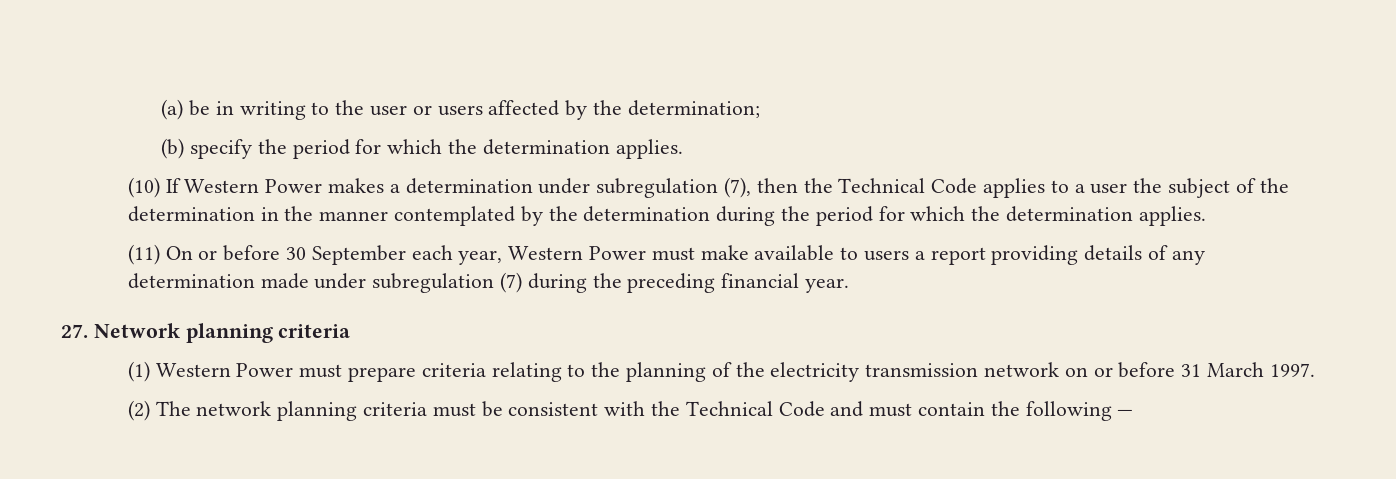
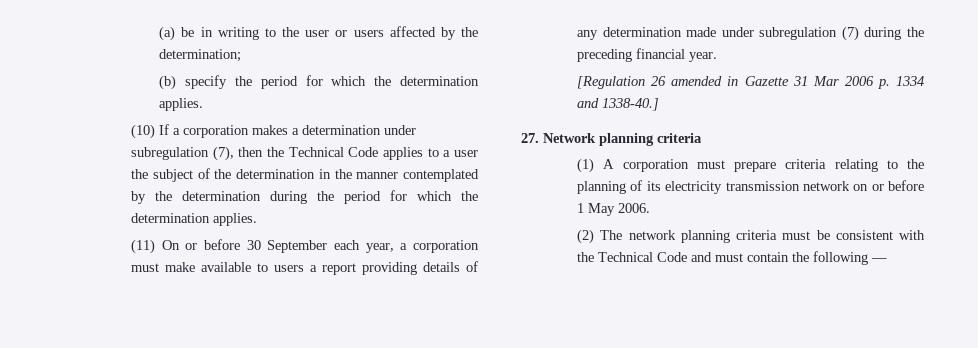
[184,179,323,193] Western Power -> [173,125,250,138] a corporation
[508,246,647,260] Western Power -> [400,240,479,253] a corporation
(850, 285) none -> [577,76,924,89] [577,98,660,111] // [Regulation 26 amended in Gazette 31 Mar 2006 p. 1334 and 1338-40.]
[155,363,294,377] Western Power -> [603,159,689,172] A corporation
[735,362,765,377] the -> [646,181,661,191] its
[1181,362,1315,377] 31 March 1997. -> [577,203,651,216] 1 May 2006.

